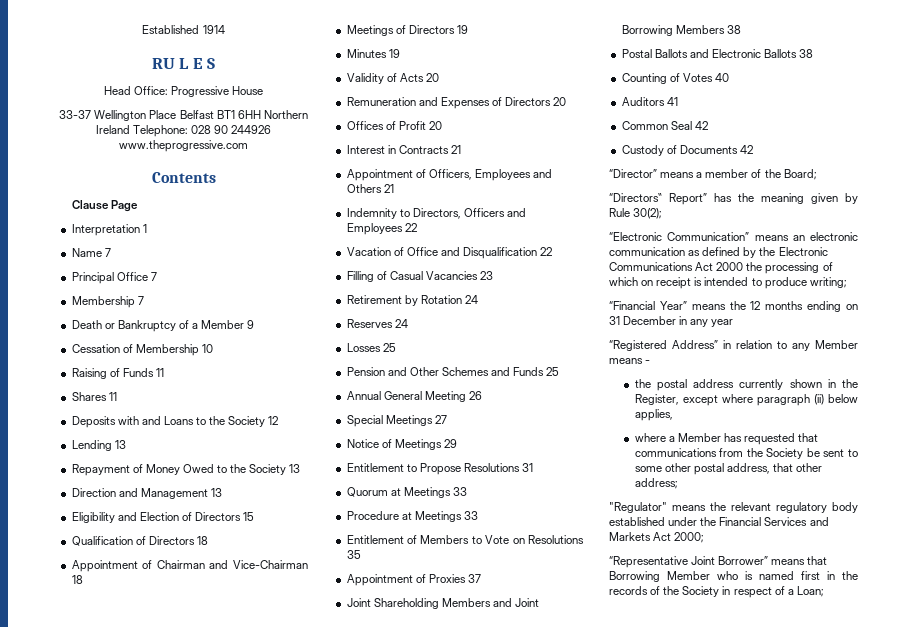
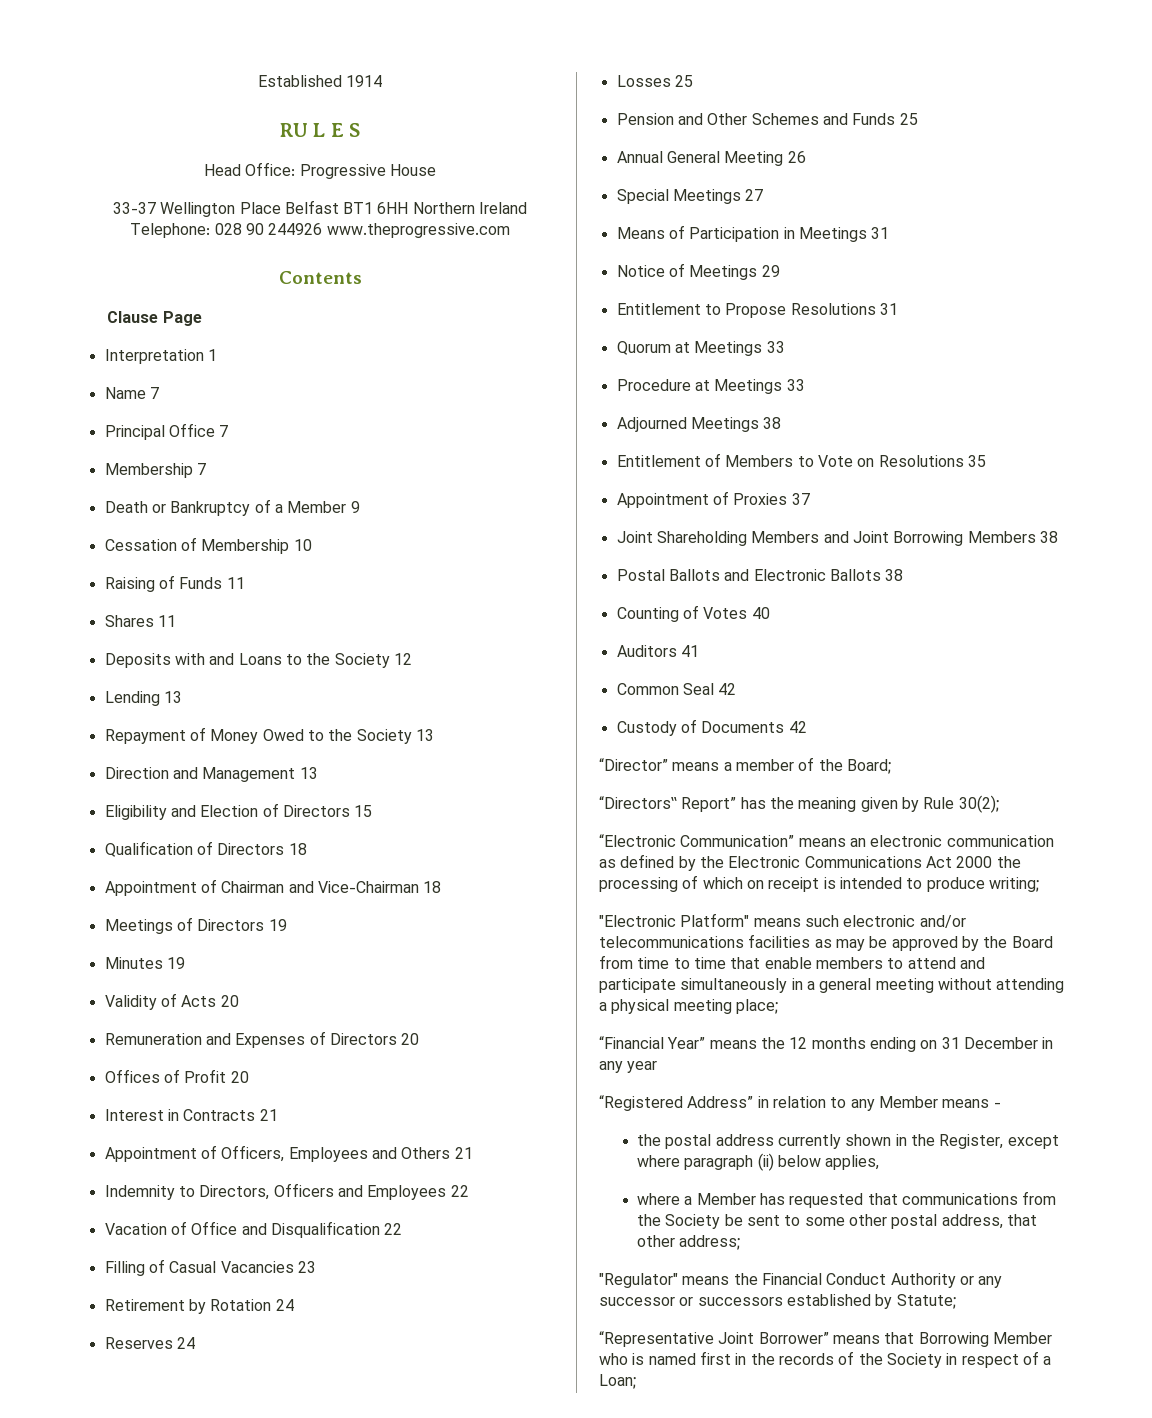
(447, 419) none -> [616,225,890,242] // Means of Participation in Meetings 31
(478, 515) none -> [616,417,782,432] // Adjourned Meetings 38
(847, 282) none -> [599,913,966,928] [599,934,1053,951] [599,955,985,969] [599,978,1065,993] [599,999,778,1014] // "Electronic Platform" means such electronic and/or telecommunications facilities as may be approved by the Board from time to time that enable members to attend and participate simultaneously in a general meeting without attending a physical meeting place;
[731,502,858,513] [609,517,829,526] [609,532,705,543] relevant regulatory body established under the Financial Services and Markets Act 2000; -> [761,1273,1003,1288] [599,1294,956,1309] Financial Conduct Authority or any successor or successors established by Statute;

